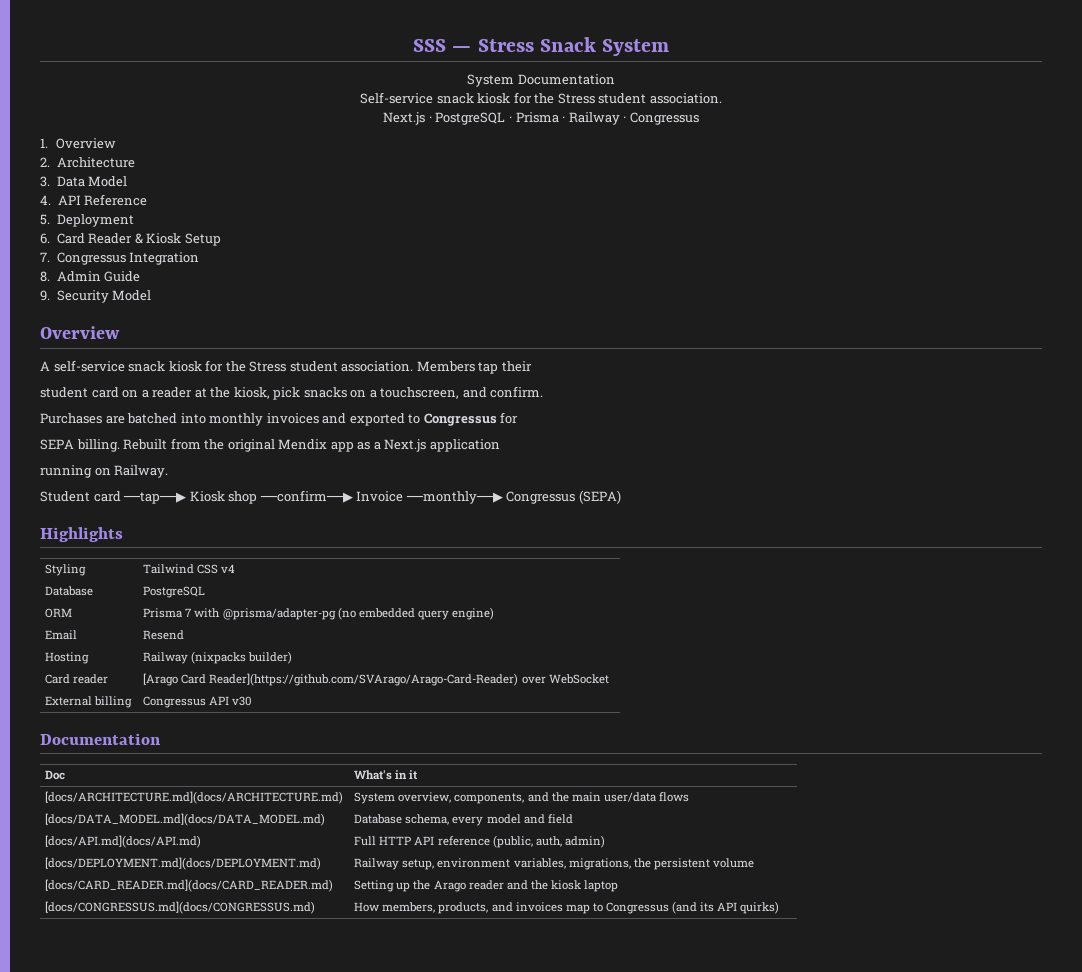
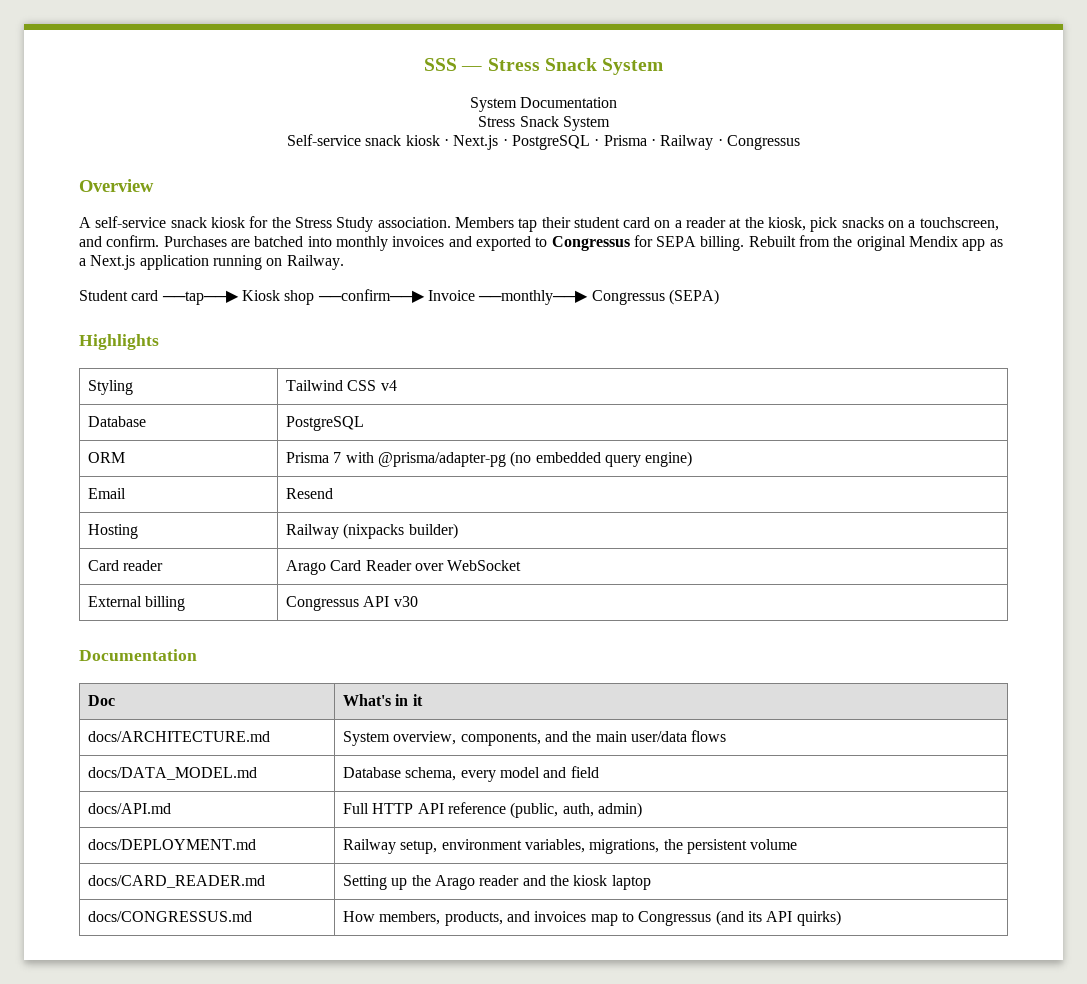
(615, 79) none -> [478,116,610,131] // Stress Snack System
[513,92,722,104] for the Stress student association. // -> [444,138,450,146] ·
[40,138,117,149] [40,157,135,168] [40,176,128,187] [40,194,148,206] [40,214,134,227] [40,233,221,246] [40,252,200,265] [40,271,141,282] [40,290,152,303] // 1. Overview // 2. Architecture // 3. Data Model // 4. API Reference // 5. Deployment // 6. Card Reader & Kiosk Setup // 7. Congressus Integration // 8. Admin Guide // 9. Security Model -> (800, 142) none
[289,361,338,372] student -> [336,217,374,232] Study
(532, 366) // -> (571, 222) none
(544, 392) // -> (160, 241) none
(519, 418) // -> (653, 241) none
(500, 445) // -> (209, 262) none
[143,673,519,686] [Arago Card Reader](https://github.com/SVArago/Arago-Card-Reader) -> [286,560,412,575] Arago Card Reader
[45,791,344,804] [docs/ARCHITECTURE.md](docs/ARCHITECTURE.md) -> [88,731,271,742] docs/ARCHITECTURE.md
[45,813,326,826] [docs/DATA_MODEL.md](docs/DATA_MODEL.md) -> [88,767,258,780] docs/DATA_MODEL.md
[45,835,202,848] [docs/API.md](docs/API.md) -> [88,803,172,814] docs/API.md
[45,857,322,870] [docs/DEPLOYMENT.md](docs/DEPLOYMENT.md) -> [88,839,257,850] docs/DEPLOYMENT.md
[45,879,334,892] [docs/CARD_READER.md](docs/CARD_READER.md) -> [88,875,266,888] docs/CARD_READER.md
[45,901,316,914] [docs/CONGRESSUS.md](docs/CONGRESSUS.md) -> [88,911,253,922] docs/CONGRESSUS.md

